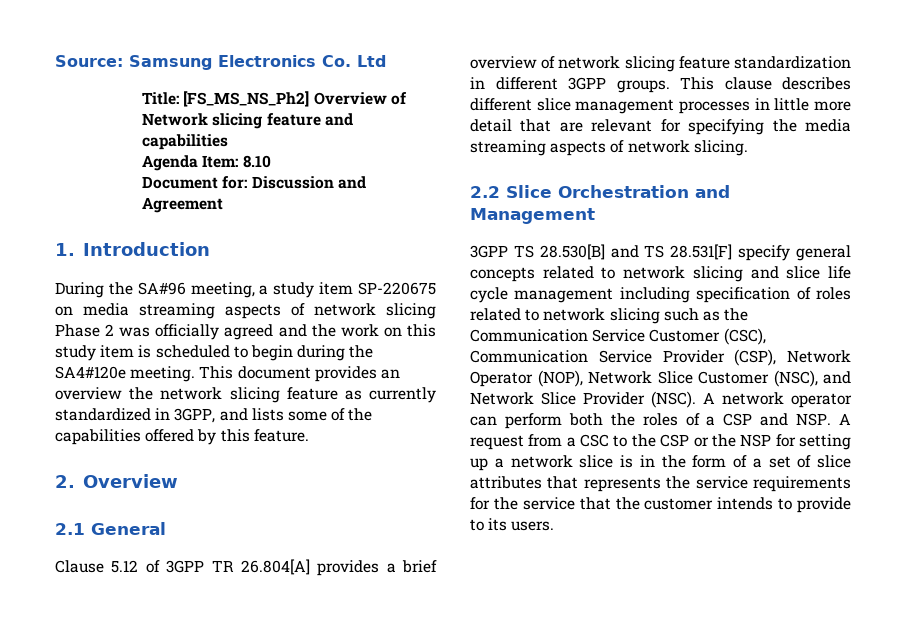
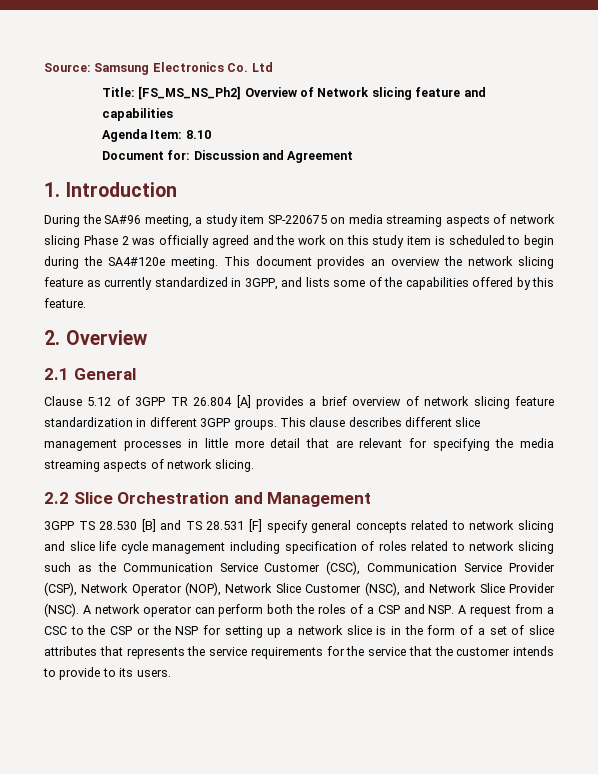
[240,559,310,575] 26.804[A] -> [193,395,251,408] 26.804 [A]
[539,244,733,260] 28.530[B] and TS 28.531[F] -> [99,519,262,532] 28.530 [B] and TS 28.531 [F]

